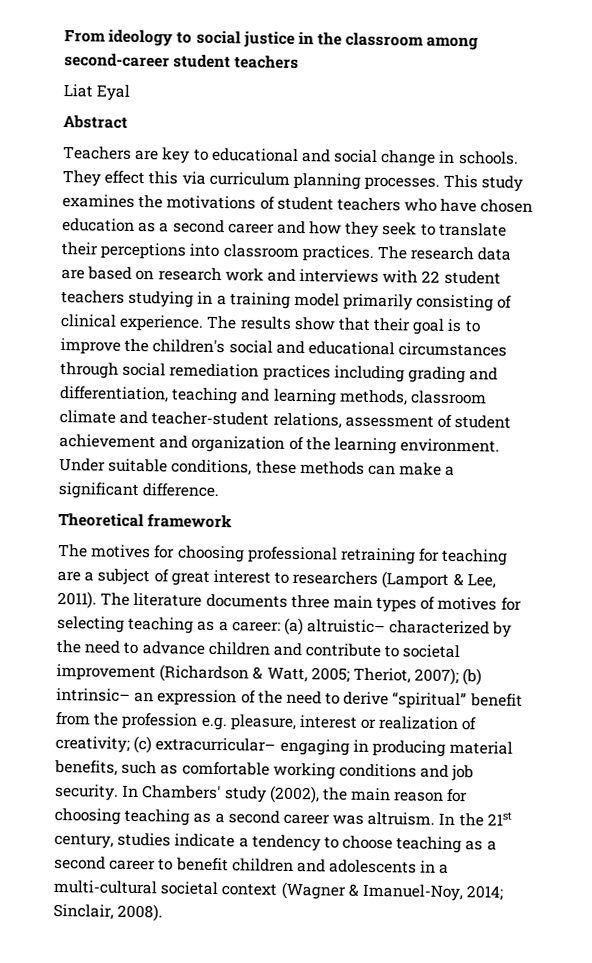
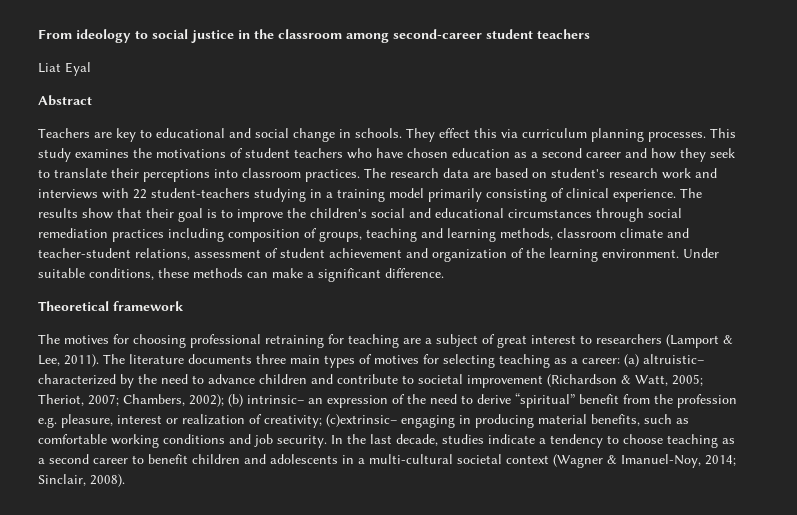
(155, 275) none -> [551,168,605,178] student's
[443,270,501,285] [61,290,125,304] student teachers -> [151,188,250,198] student-teachers
[407,366,499,384] [59,386,169,403] grading and differentiation, -> [228,228,362,242] composition of groups,
[414,667,460,686] 2007); -> [88,394,224,407] 2007; Chambers, 2002);
[133,735,277,754] (c) extracurricular– -> [326,414,397,427] (c)extrinsic–
[142,785,469,804] [54,807,512,827] [54,832,114,849] Chambers' study (2002), the main reason for choosing teaching as a second career was altruism. In the 21st century, -> [347,434,438,446] the last decade,

